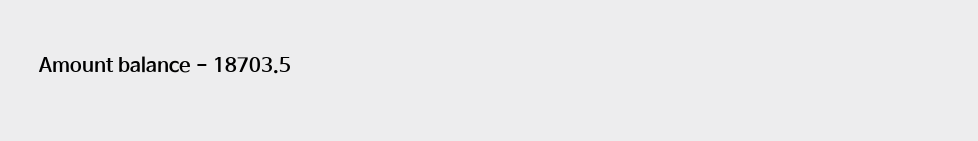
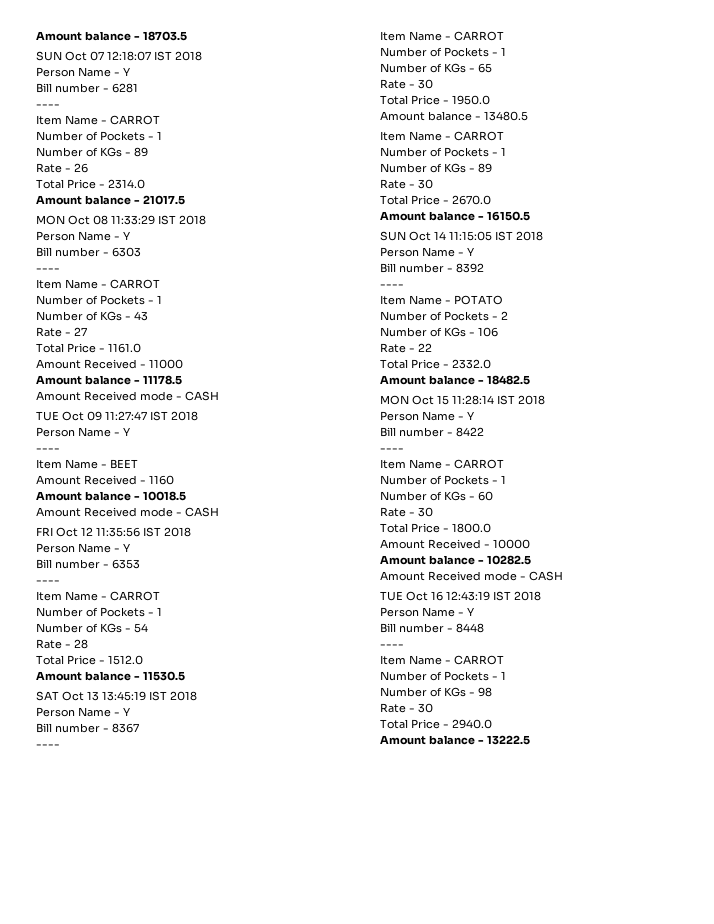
(291, 65) none -> [36,51,202,61] [36,67,130,77] [36,83,138,93] [36,104,60,108] [36,115,160,125] [36,131,162,141] [36,147,148,157] [36,163,88,173] [36,179,145,189] [36,195,185,205] [36,215,206,225] [36,231,130,241] [36,247,141,257] [36,268,60,272] [36,279,160,289] [36,295,162,305] [36,311,148,321] [36,327,87,337] [36,343,141,353] [36,359,183,369] [36,375,182,385] [36,391,219,401] [36,411,198,421] [36,427,130,437] [36,448,60,452] [36,459,138,469] [36,475,174,485] [36,491,186,501] [36,507,219,517] [36,527,191,537] [36,543,130,553] [36,559,140,569] [36,580,60,584] [36,591,160,601] [36,607,162,617] [36,623,148,633] [36,639,88,649] [36,655,143,665] [36,671,185,681] [36,691,197,701] [36,707,130,717] [36,723,139,733] [36,744,60,748] [380,31,504,41] [380,47,506,57] [380,63,492,73] [380,79,433,89] [380,95,490,105] [380,111,528,121] [380,131,504,141] [380,147,506,157] [380,163,492,173] [380,179,433,189] [380,195,491,205] [380,211,530,221] [380,231,543,241] [380,247,474,257] [380,263,484,273] [380,284,404,288] [380,295,503,305] [380,311,508,321] [380,327,498,337] [380,343,432,353] [380,359,491,369] [380,375,530,385] [380,395,545,405] [380,411,474,421] [380,427,484,437] [380,448,404,452] [380,459,504,469] [380,475,506,485] [380,491,493,501] [380,507,433,517] [380,523,491,533] [380,539,530,549] [380,555,531,565] [380,571,563,581] [380,591,541,601] [380,607,474,617] [380,623,484,633] [380,644,404,648] [380,655,504,665] [380,671,506,681] [380,687,492,697] [380,703,433,713] [380,719,492,729] [380,735,530,745] // SUN Oct 07 12:18:07 IST 2018 // Person Name - Y // Bill number - 6281 // ---- // Item Name - CARROT // Number of Pockets - 1 // Number of KGs - 89 // Rate - 26 // Total Price - 2314.0 // Amount balance - 21017.5 // MON Oct 08 11:33:29 IST 2018 // Person Name - Y // Bill number - 6303 // ---- // Item Name - CARROT // Number of Pockets - 1 // Number of KGs - 43 // Rate - 27 // Total Price - 1161.0 // Amount Received - 11000 // Amount balance - 11178.5 // Amount Received mode - CASH // TUE Oct 09 11:27:47 IST 2018 // Person Name - Y // ---- // Item Name - BEET // Amount Received - 1160 // Amount balance - 10018.5 // Amount Received mode - CASH // FRI Oct 12 11:35:56 IST 2018 // Person Name - Y // Bill number - 6353 // ---- // Item Name - CARROT // Number of Pockets - 1 // Number of KGs - 54 // Rate - 28 // Total Price - 1512.0 // Amount balance - 11530.5 // SAT Oct 13 13:45:19 IST 2018 // Person Name - Y // Bill number - 8367 // ---- // Item Name - CARROT // Number of Pockets - 1 // Number of KGs - 65 // Rate - 30 // Total Price - 1950.0 // Amount balance - 13480.5 // Item Name - CARROT // Number of Pockets - 1 // Number of KGs - 89 // Rate - 30 // Total Price - 2670.0 // Amount balance - 16150.5 // SUN Oct 14 11:15:05 IST 2018 // Person Name - Y // Bill number - 8392 // ---- // Item Name - POTATO // Number of Pockets - 2 // Number of KGs - 106 // Rate - 22 // Total Price - 2332.0 // Amount balance - 18482.5 // MON Oct 15 11:28:14 IST 2018 // Person Name - Y // Bill number - 8422 // ---- // Item Name - CARROT // Number of Pockets - 1 // Number of KGs - 60 // Rate - 30 // Total Price - 1800.0 // Amount Received - 10000 // Amount balance - 10282.5 // Amount Received mode - CASH // TUE Oct 16 12:43:19 IST 2018 // Person Name - Y // Bill number - 8448 // ---- // Item Name - CARROT // Number of Pockets - 1 // Number of KGs - 98 // Rate - 30 // Total Price - 2940.0 // Amount balance - 13222.5

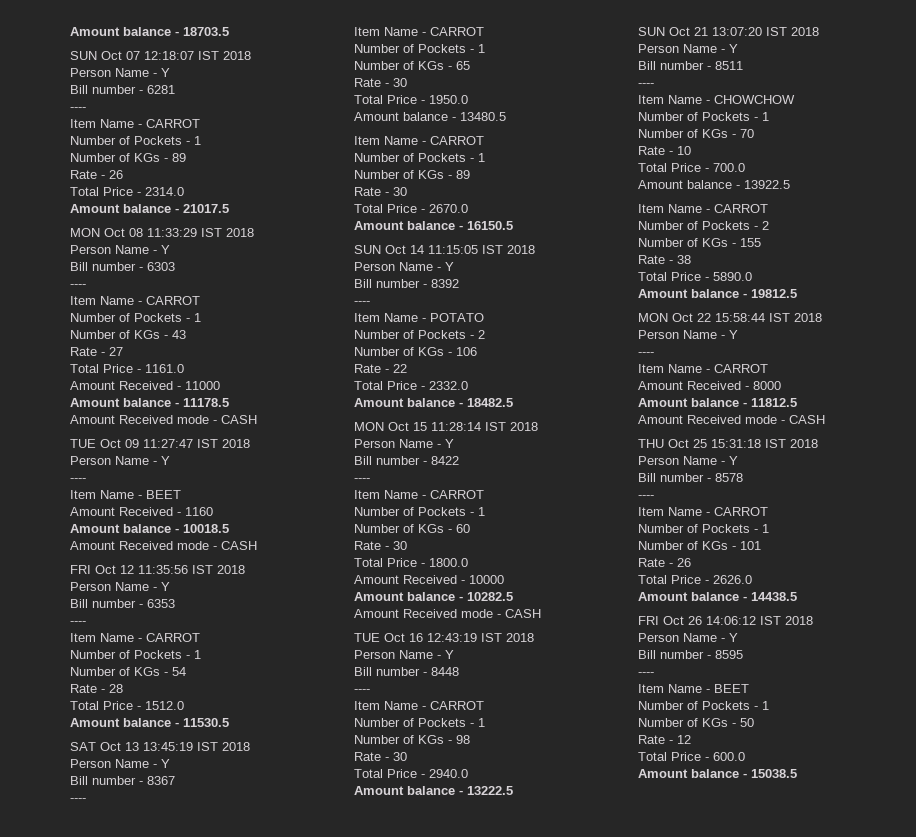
(530, 740) none -> [638,27,819,36] [638,44,738,53] [638,61,743,70] [638,83,654,87] [638,95,795,104] [638,112,769,121] [638,129,754,138] [638,146,691,155] [638,163,745,172] [638,180,790,189] [638,204,768,213] [638,221,769,230] [638,238,761,247] [638,255,691,264] [638,272,752,281] [638,289,797,298] [638,313,822,322] [638,330,738,339] [638,352,654,356] [638,364,768,373] [638,381,781,390] [638,398,797,407] [638,415,825,424] [638,439,818,448] [638,456,738,465] [638,473,743,482] [638,495,654,499] [638,507,768,516] [638,524,769,533] [638,541,761,550] [638,558,691,567] [638,575,752,584] [638,592,797,601] [638,616,813,625] [638,633,738,642] [638,650,743,659] [638,672,654,676] [638,684,749,693] [638,701,769,710] [638,718,754,727] [638,735,691,744] [638,752,745,761] [638,769,797,778] // SUN Oct 21 13:07:20 IST 2018 // Person Name - Y // Bill number - 8511 // ---- // Item Name - CHOWCHOW // Number of Pockets - 1 // Number of KGs - 70 // Rate - 10 // Total Price - 700.0 // Amount balance - 13922.5 // Item Name - CARROT // Number of Pockets - 2 // Number of KGs - 155 // Rate - 38 // Total Price - 5890.0 // Amount balance - 19812.5 // MON Oct 22 15:58:44 IST 2018 // Person Name - Y // ---- // Item Name - CARROT // Amount Received - 8000 // Amount balance - 11812.5 // Amount Received mode - CASH // THU Oct 25 15:31:18 IST 2018 // Person Name - Y // Bill number - 8578 // ---- // Item Name - CARROT // Number of Pockets - 1 // Number of KGs - 101 // Rate - 26 // Total Price - 2626.0 // Amount balance - 14438.5 // FRI Oct 26 14:06:12 IST 2018 // Person Name - Y // Bill number - 8595 // ---- // Item Name - BEET // Number of Pockets - 1 // Number of KGs - 50 // Rate - 12 // Total Price - 600.0 // Amount balance - 15038.5

